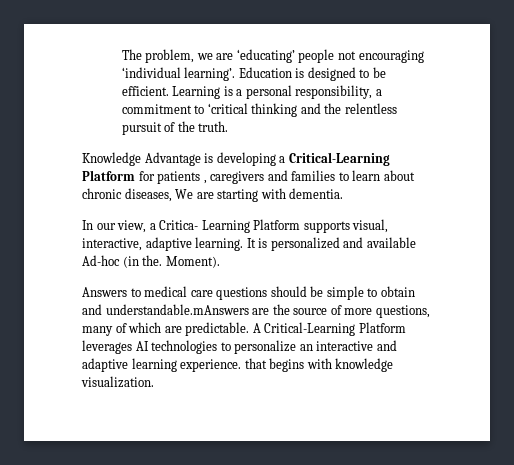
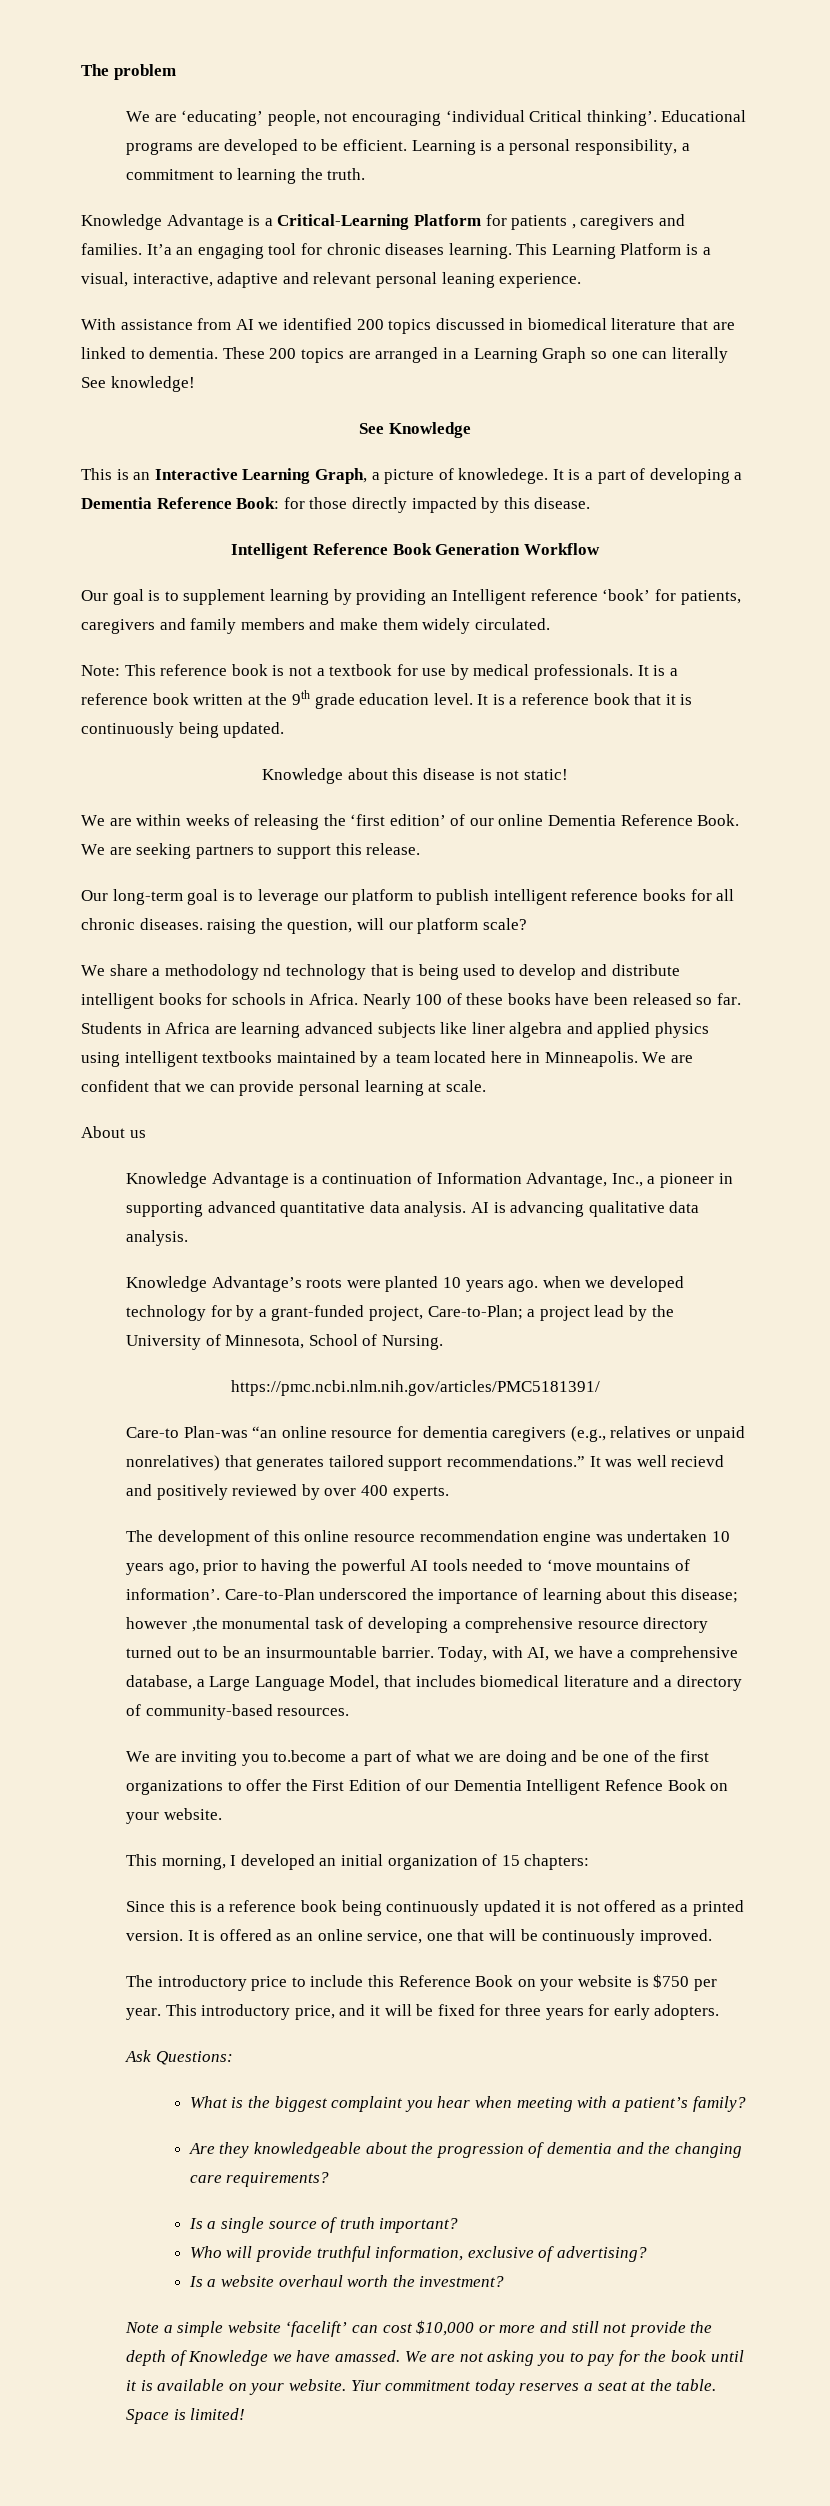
[121,49,213,63] The problem, we -> [81,64,176,80] [126,111,151,122] The problem // We
[298,49,335,63] people -> [267,110,320,126] people,
[184,67,356,81] learning’. Education is designed -> [529,110,747,126] [126,139,299,155] Critical thinking’. Educational programs are developed
[207,103,398,117] [121,122,176,135] ‘critical thinking and the relentless pursuit of -> [237,168,297,184] learning
[216,152,276,166] developing -> (261, 220) none
[291,170,415,181] [82,188,344,202] [82,219,389,233] [82,237,416,251] [82,255,220,268] [82,286,415,300] [82,304,430,318] [82,322,406,336] [82,340,397,354] [82,358,394,372] [81,376,154,388] families to learn about chronic diseases, We are starting with dementia. // In our view, a Critica- Learning Platform supports visual, interactive, adaptive learning. It is personalized and available Ad-hoc (in the. Moment). // Answers to medical care questions should be simple to obtain and understandable.mAnswers are the source of more questions, many of which are predictable. A Critical-Learning Platform leverages AI technologies to personalize an interactive and adaptive learning experience. that begins with knowledge visualization. -> [81,243,711,259] [81,272,582,288] [81,318,735,334] [81,347,728,363] [81,376,195,392] [359,422,471,438] [81,468,743,484] [81,497,591,513] [231,543,600,559] [81,589,741,605] [81,618,550,634] [81,664,678,680] [81,690,693,709] [81,722,285,738] [262,768,568,784] [81,814,740,830] [81,843,421,859] [81,889,735,905] [81,918,527,934] [81,964,680,980] [81,993,741,1009] [81,1022,710,1038] [81,1051,694,1067] [81,1080,486,1096] [81,1126,146,1138] [126,1172,733,1188] [126,1201,700,1217] [126,1230,189,1246] [126,1276,684,1292] [126,1305,674,1321] [126,1334,444,1350] [230,1380,600,1396] [126,1426,745,1442] [126,1455,725,1471] [126,1484,449,1500] [126,1530,730,1546] [126,1559,690,1575] [126,1588,739,1604] [126,1617,709,1633] [126,1646,738,1662] [126,1675,742,1691] [126,1704,350,1720] [126,1750,710,1766] [126,1779,729,1795] [126,1808,222,1824] [126,1854,590,1870] [126,1900,744,1916] [126,1929,712,1945] [126,1974,717,1991] [126,2004,720,2020] [125,2050,233,2065] [189,2096,746,2112] [188,2142,742,2158] [189,2172,330,2187] [188,2217,459,2233] [189,2246,647,2262] [188,2275,505,2287] [125,2320,713,2337] [126,2350,744,2366] [126,2379,717,2395] [126,2408,246,2424] families. It’a an engaging tool for chronic diseases learning. This Learning Platform is a visual, interactive, adaptive and relevant personal leaning experience. // With assistance from AI we identified 200 topics discussed in biomedical literature that are linked to dementia. These 200 topics are arranged in a Learning Graph so one can literally See knowledge! // See Knowledge // This is an Interactive Learning Graph, a picture of knowledege. It is a part of developing a Dementia Reference Book: for those directly impacted by this disease. // Intelligent Reference Book Generation Workflow // Our goal is to supplement learning by providing an Intelligent reference ‘book’ for patients, caregivers and family members and make them widely circulated. // Note: This reference book is not a textbook for use by medical professionals. It is a reference book written at the 9th grade education level. It is a reference book that it is continuously being updated. // Knowledge about this disease is not static! // We are within weeks of releasing the ‘first edition’ of our online Dementia Reference Book. We are seeking partners to support this release. // Our long-term goal is to leverage our platform to publish intelligent reference books for all chronic diseases. raising the question, will our platform scale? // We share a methodology nd technology that is being used to develop and distribute intelligent books for schools in Africa. Nearly 100 of these books have been released so far. Students in Africa are learning advanced subjects like liner algebra and applied physics using intelligent textbooks maintained by a team located here in Minneapolis. We are confident that we can provide personal learning at scale. // About us // Knowledge Advantage is a continuation of Information Advantage, Inc., a pioneer in supporting advanced quantitative data analysis. AI is advancing qualitative data analysis. // Knowledge Advantage’s roots were planted 10 years ago. when we developed technology for by a grant-funded project, Care-to-Plan; a project lead by the University of Minnesota, School of Nursing. // https://pmc.ncbi.nlm.nih.gov/articles/PMC5181391/ // Care-to Plan-was “an online resource for dementia caregivers (e.g., relatives or unpaid nonrelatives) that generates tailored support recommendations.” It was well recievd and positively reviewed by over 400 experts. // The development of this online resource recommendation engine was undertaken 10 years ago, prior to having the powerful AI tools needed to ‘move mountains of information’. Care-to-Plan underscored the importance of learning about this disease; however ,the monumental task of developing a comprehensive resource directory turned out to be an insurmountable barrier. Today, with AI, we have a comprehensive database, a Large Language Model, that includes biomedical literature and a directory of community-based resources. // We are inviting you to.become a part of what we are doing and be one of the first organizations to offer the First Edition of our Dementia Intelligent Refence Book on your website. // This morning, I developed an initial organization of 15 chapters: // Since this is a reference book being continuously updated it is not offered as a printed version. It is offered as an online service, one that will be continuously improved. // The introductory price to include this Reference Book on your website is $750 per year. This introductory price, and it will be fixed for three years for early adopters. // Ask Questions: // What is the biggest complaint you hear when meeting with a patient’s family? // Are they knowledgeable about the progression of dementia and the changing care requirements? // Is a single source of truth important? // Who will provide truthful information, exclusive of advertising? // Is a website overhaul worth the investment? // Note a simple website ‘facelift’ can cost $10,000 or more and still not provide the depth of Knowledge we have amassed. We are not asking you to pay for the book until it is available on your website. Yiur commitment today reserves a seat at the table. Space is limited!

